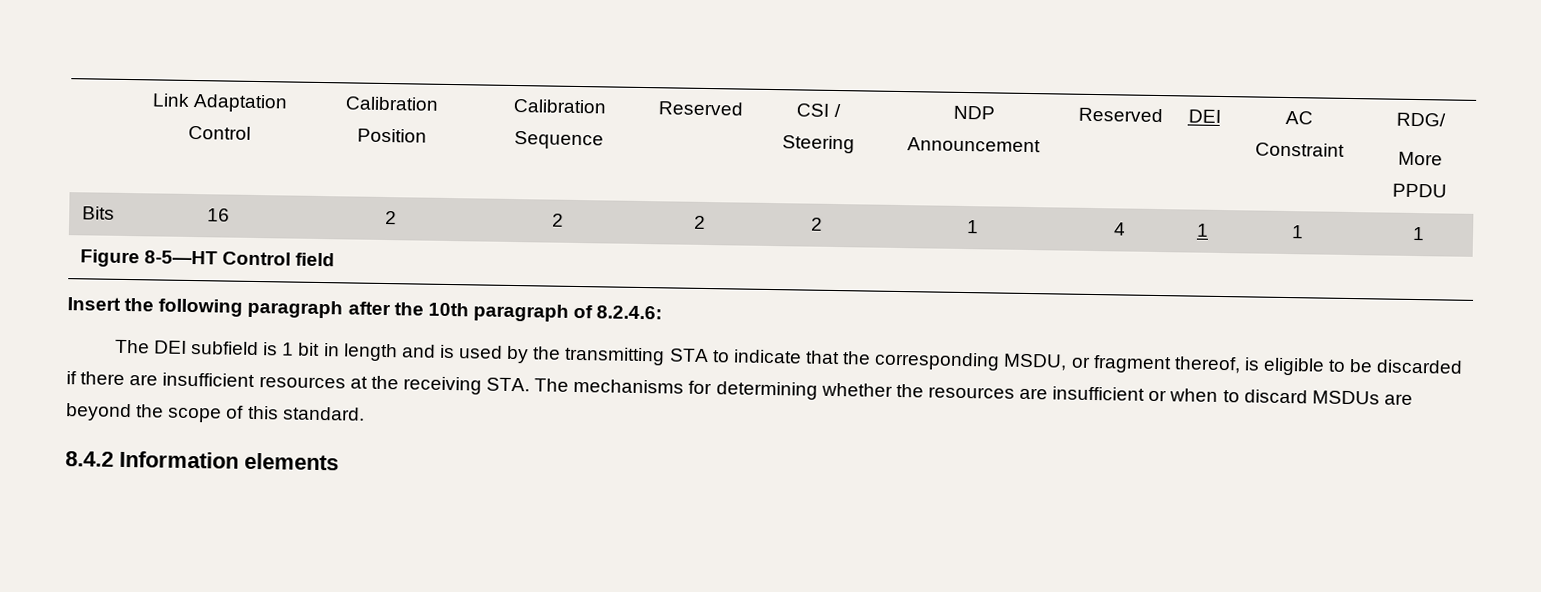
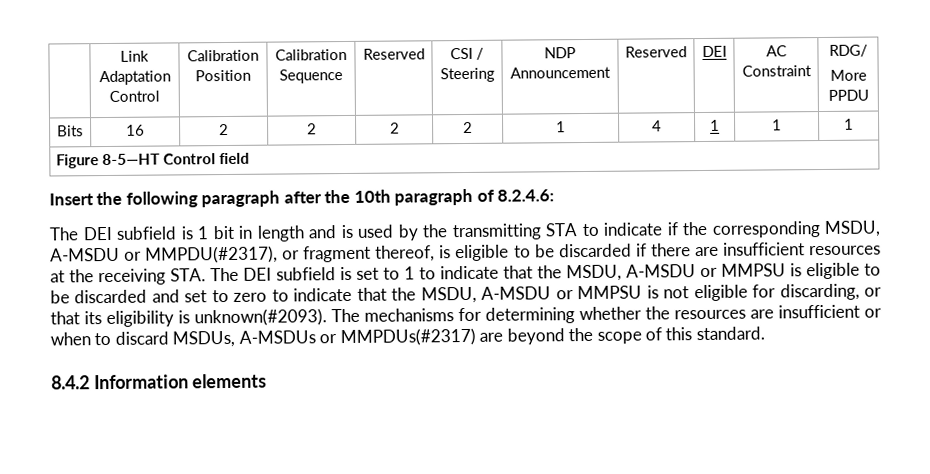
[805,350,841,365] that -> [666,222,678,236] if
(1068, 362) none -> [50,245,279,264] A-MSDU or MMPDU(#2317),
(570, 385) none -> [243,262,881,282] [50,283,883,304] [50,308,360,328] DEI subfield is set to 1 to indicate that the MSDU, A-MSDU or MMPSU is eligible to be discarded and set to zero to indicate that the MSDU, A-MSDU or MMPSU is not eligible for discarding, or that its eligibility is unknown(#2093). The
[1311,390,1380,405] MSDUs -> [172,327,476,348] MSDUs, A-MSDUs or MMPDUs(#2317)

